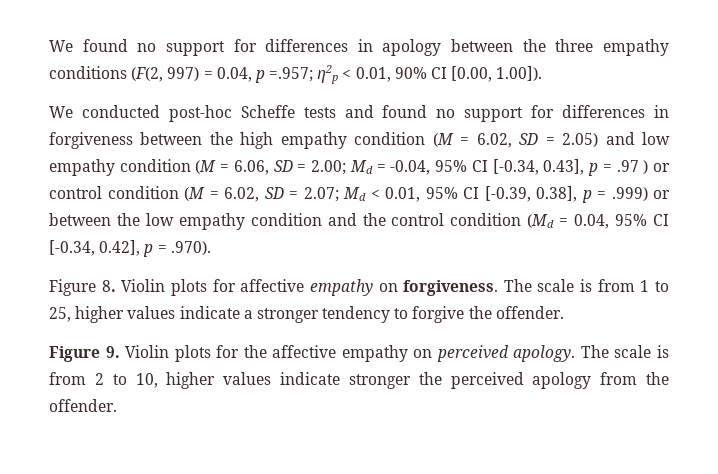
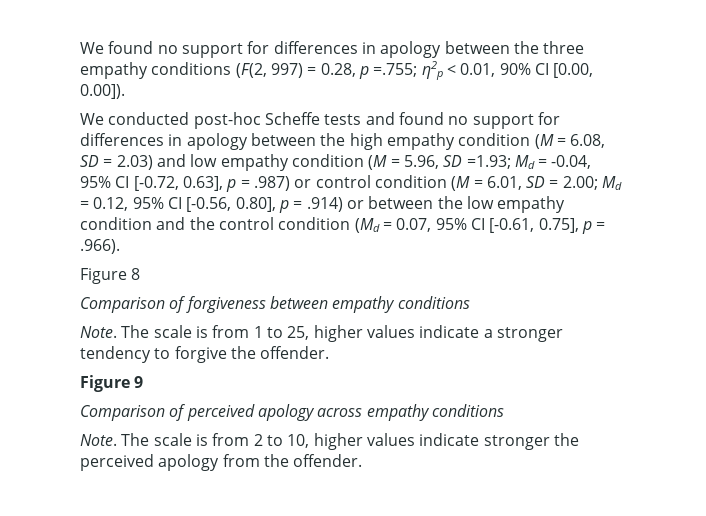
[216,67,314,83] 0.04, p =.957; -> [320,63,418,79] 0.28, p =.755;
[496,66,543,81] 1.00]). -> [80,84,125,99] 0.00]).
[49,132,133,149] forgiveness -> [186,133,248,150] apology
[476,133,599,148] 6.02, SD = 2.05) -> [570,134,606,148] [80,155,153,170] 6.08, SD = 2.03)
[233,160,269,175] 6.06, -> [403,155,592,169] [80,175,522,192] 5.96, SD =1.93; Md = -0.04, 95% CI [-0.72, 0.63], p = .987) or control condition (M = 6.01,
[390,159,670,176] [49,186,648,203] -0.04, 95% CI [-0.34, 0.43], p = .97 ) or control condition (M = 6.02, SD = 2.07; Md < 0.01, 95% CI [-0.39, 0.38], p = .999) -> [93,197,343,213] 0.12, 95% CI [-0.56, 0.80], p = .914)
[574,214,669,229] [49,240,211,257] [49,279,499,296] 0.04, 95% CI [-0.34, 0.42], p = .970). // Figure 8. Violin plots for affective empathy on forgiveness. -> [396,218,606,234] [80,239,120,254] [80,268,141,284] [80,296,470,313] [80,326,117,338] 0.07, 95% CI [-0.61, 0.75], p = .966). // Figure 8 // Comparison of forgiveness between empathy conditions // Note.
[105,345,576,362] 9. Violin plots for the affective empathy on perceived apology. -> [134,376,144,388] [80,404,504,421] [80,434,117,446] 9 // Comparison of perceived apology across empathy conditions // Note.

